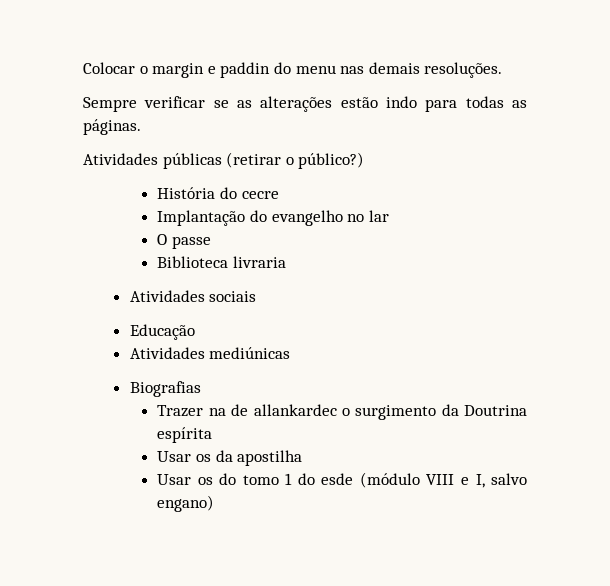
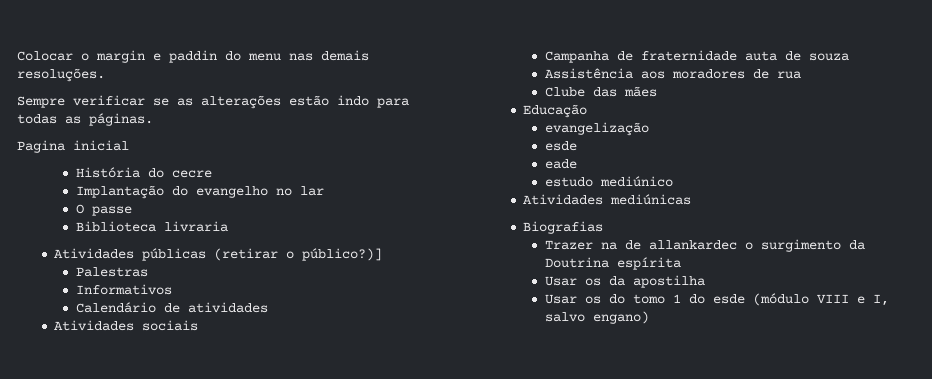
[83,152,365,169] Atividades públicas (retirar o público?) -> [17,140,129,153] Pagina inicial
[209,291,257,302] [129,324,195,340] sociais // Educação -> [142,248,383,261] [76,267,149,277] [76,284,173,295] [76,302,269,313] [54,320,199,331] [545,50,850,63] [545,68,802,79] [545,86,658,97] [523,104,588,118] [545,122,650,136] [545,141,578,151] [545,159,578,169] [545,176,674,187] públicas (retirar o público?)] // Palestras // Informativos // Calendário de atividades // Atividades sociais // Campanha de fraternidade auta de souza // Assistência aos moradores de rua // Clube das mães // Educação // evangelização // esde // eade // estudo mediúnico

